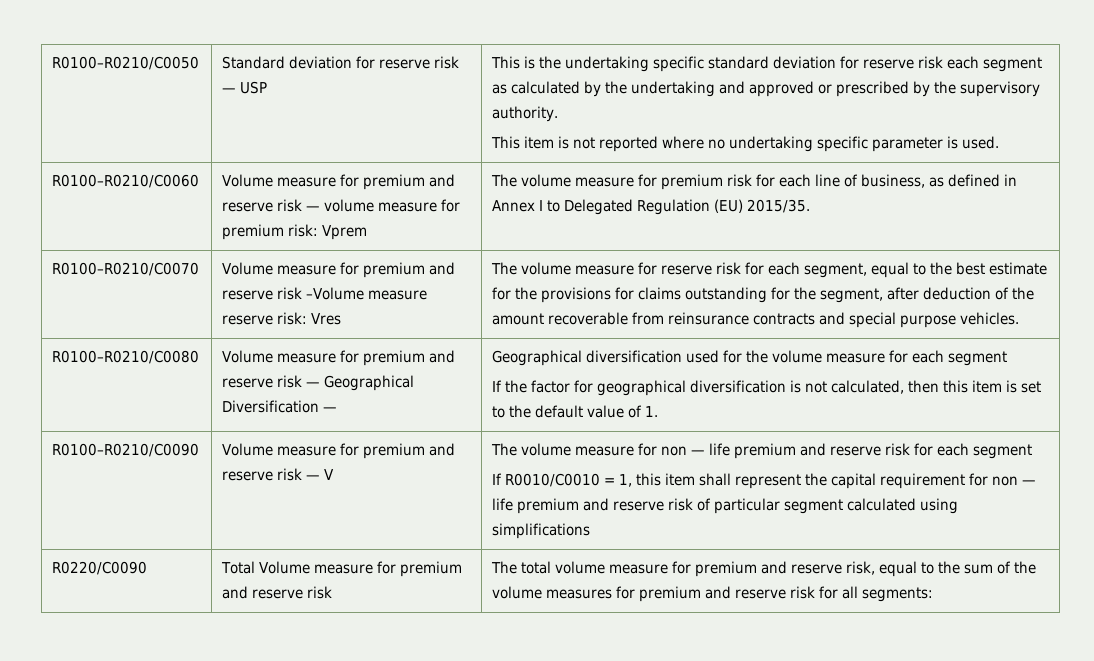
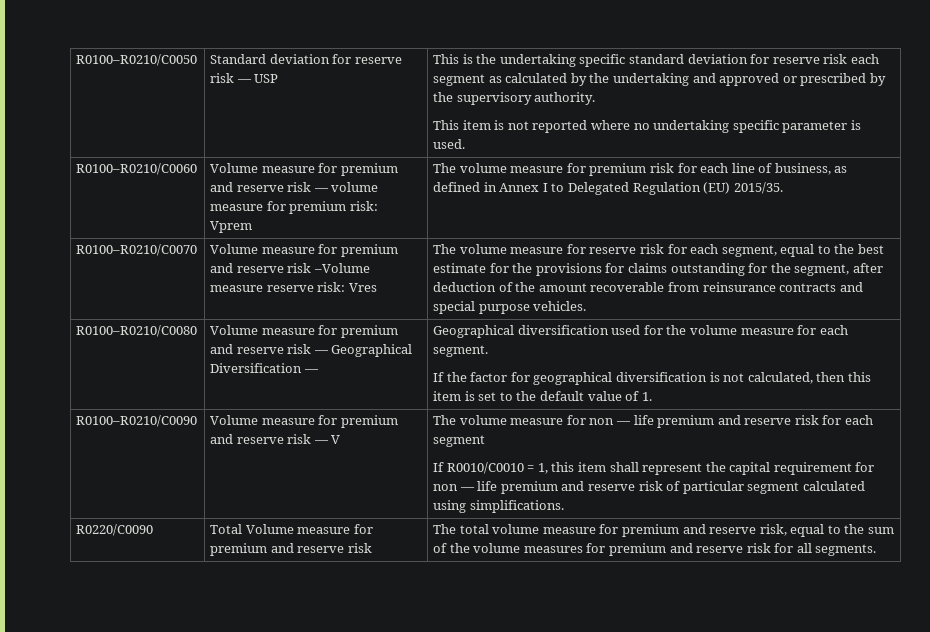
[948,351,1008,366] segment -> [433,345,489,357] segment.
[492,523,591,539] simplifications -> [469,500,564,513] simplifications.
[862,587,934,602] segments: -> [815,544,877,556] segments.

